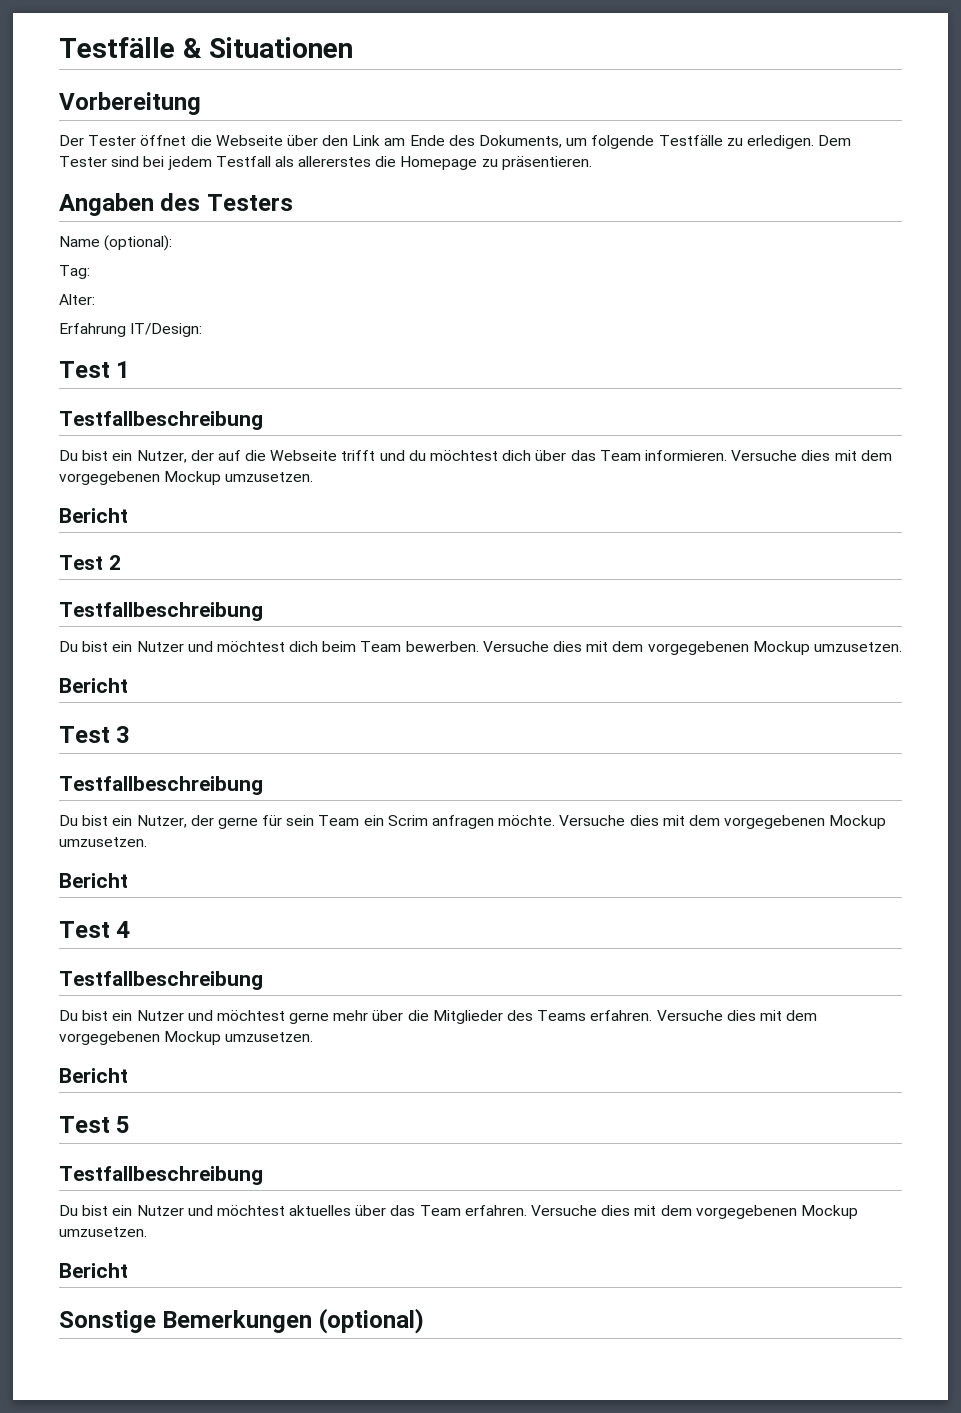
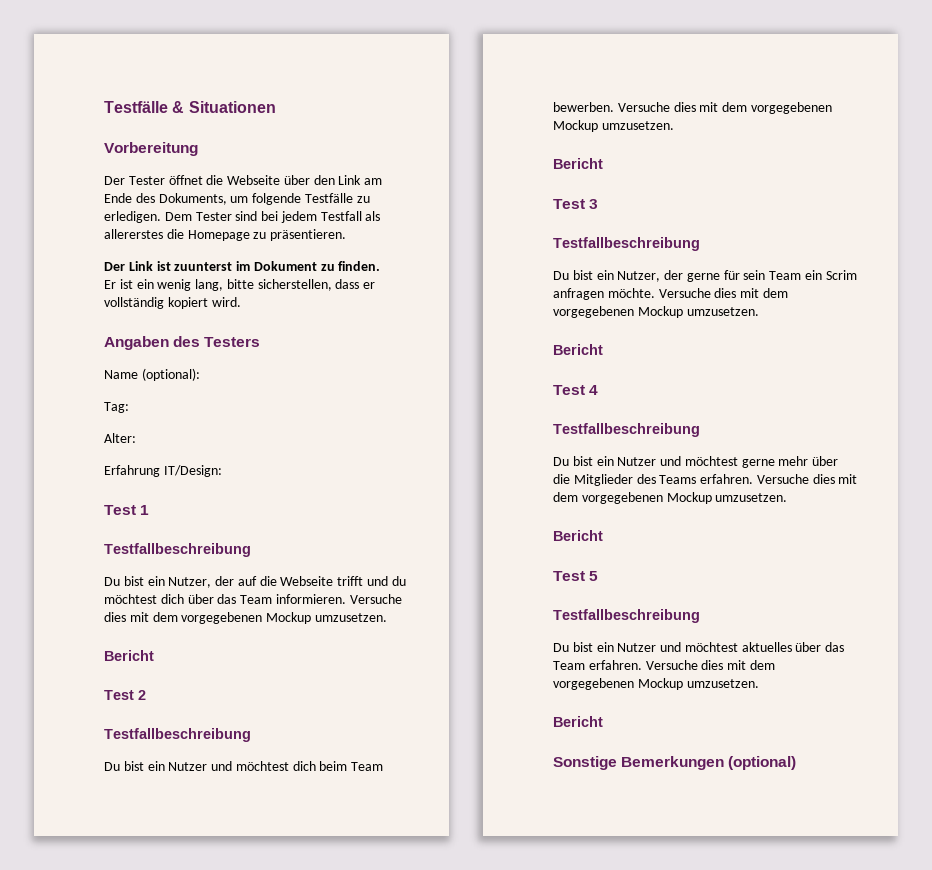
(592, 163) none -> [104,261,381,271] [104,279,376,291] [104,297,241,309] // Der Link ist zuunterst im Dokument zu finden. // Er ist ein wenig lang, bitte sicherstellen, dass er vollständig kopiert wird.

